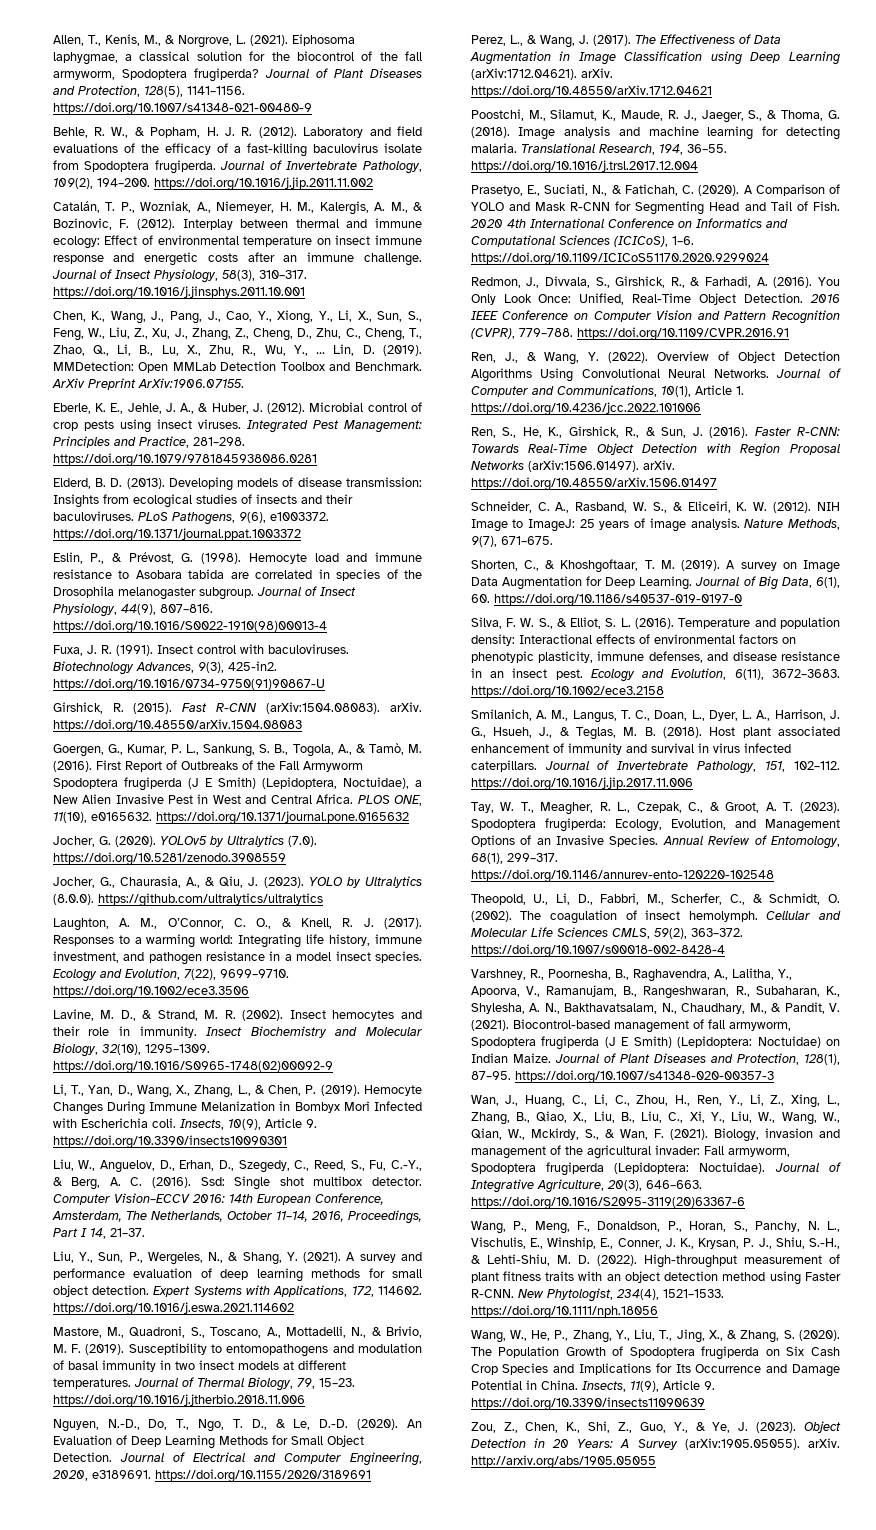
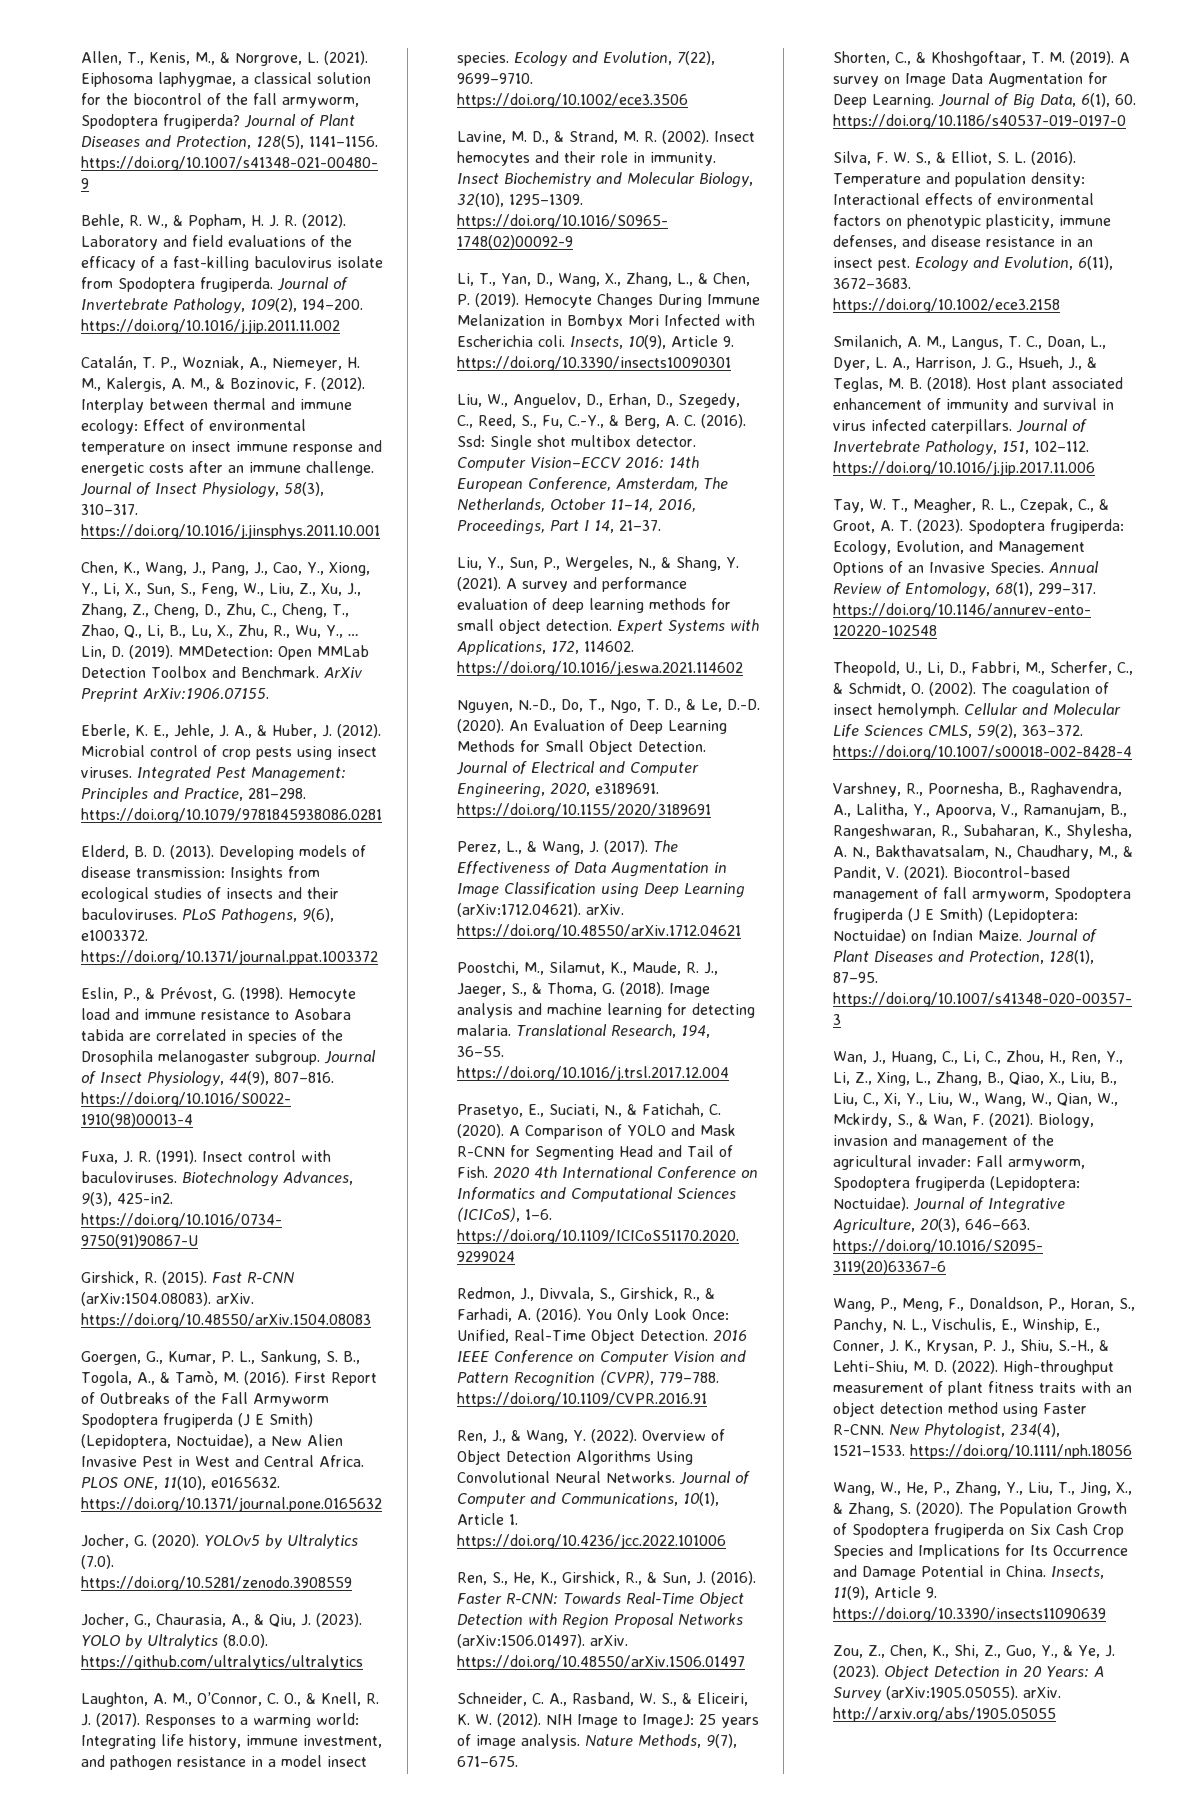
[52,1326,422,1338] [52,1343,422,1357] [52,1360,346,1372] [52,1377,355,1391] [52,1394,305,1408] // Mastore, M., Quadroni, S., Toscano, A., Mottadelli, N., & Brivio, M. F. (2019). Susceptibility to entomopathogens and modulation of basal immunity in two insect models at different temperatures. Journal of Thermal Biology, 79, 15–23. https://doi.org/10.1016/j.jtherbio.2018.11.006 -> (743, 668) none

